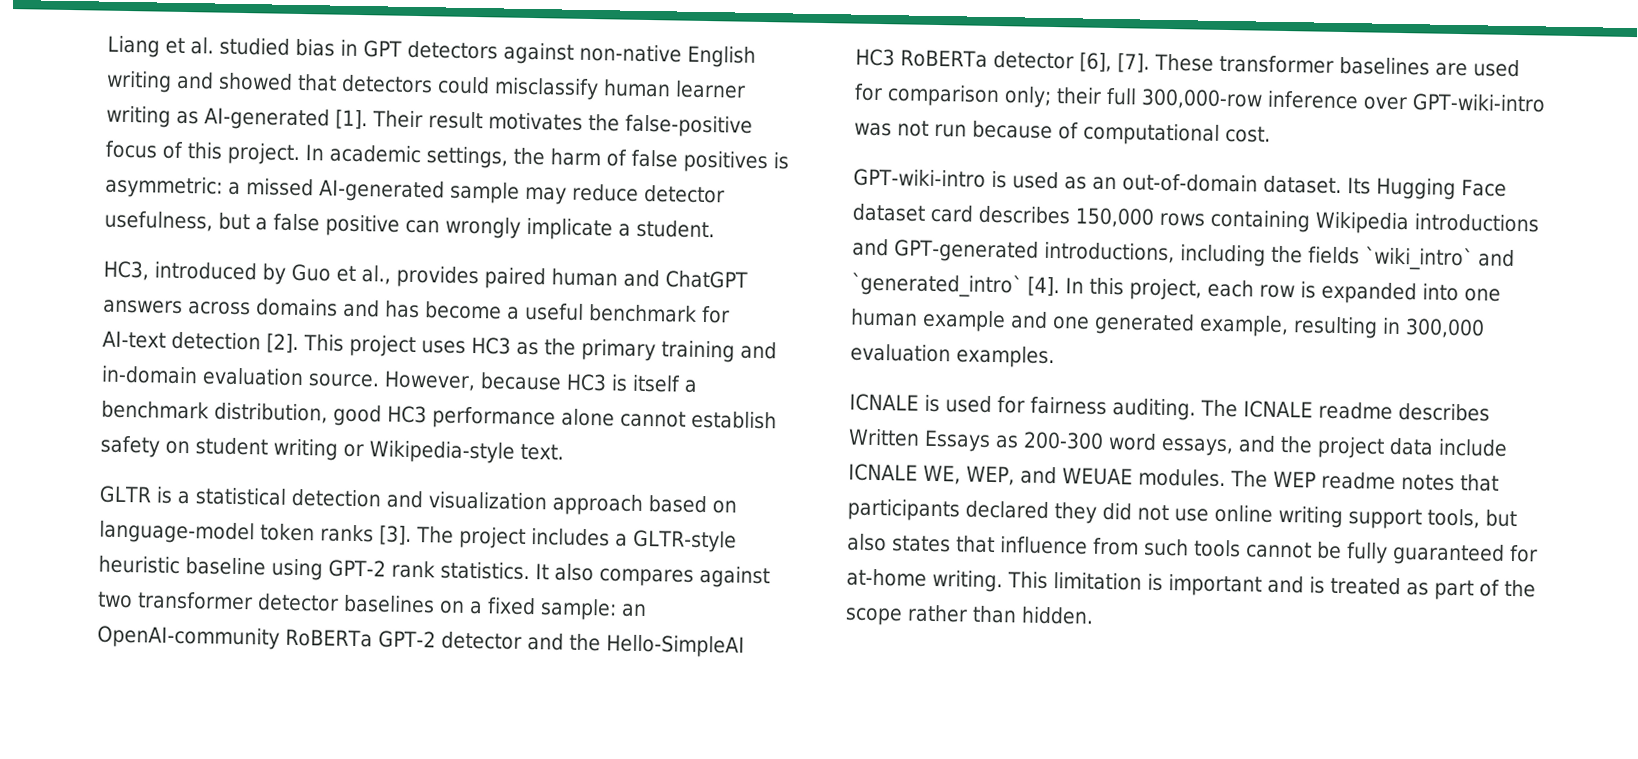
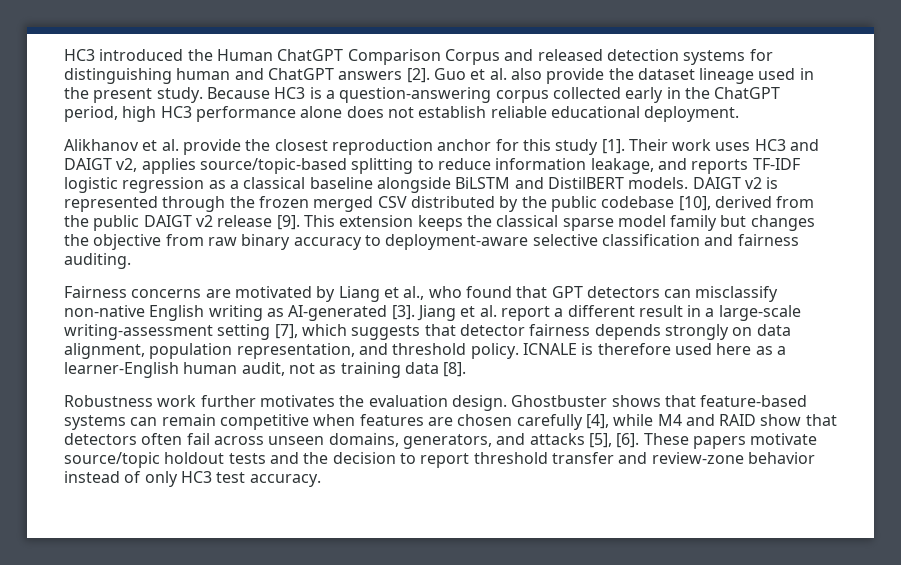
[107,35,756,68] [106,70,746,101] [106,105,753,138] [105,140,789,174] [105,175,725,205] [104,210,715,241] [103,260,748,290] [103,298,730,324] [102,330,777,363] [101,365,697,393] [101,400,777,430] [100,435,564,464] [99,485,737,516] [99,520,737,553] [98,555,770,589] [97,591,647,621] [97,625,745,658] [855,48,1520,78] [854,83,1546,113] [854,120,1271,146] [853,168,1507,200] [852,203,1539,235] [852,238,1515,271] [851,272,1501,305] [850,308,1485,339] [850,343,1055,369] [849,393,1490,422] [848,428,1508,459] [848,463,1499,492] [847,498,1517,530] [847,533,1538,566] [846,568,1536,601] [845,604,1094,626] Liang et al. studied bias in GPT detectors against non-native English writing and showed that detectors could misclassify human learner writing as AI-generated [1]. Their result motivates the false-positive focus of this project. In academic settings, the harm of false positives is asymmetric: a missed AI-generated sample may reduce detector usefulness, but a false positive can wrongly implicate a student. // HC3, introduced by Guo et al., provides paired human and ChatGPT answers across domains and has become a useful benchmark for AI-text detection [2]. This project uses HC3 as the primary training and in-domain evaluation source. However, because HC3 is itself a benchmark distribution, good HC3 performance alone cannot establish safety on student writing or Wikipedia-style text. // GLTR is a statistical detection and visualization approach based on language-model token ranks [3]. The project includes a GLTR-style heuristic baseline using GPT-2 rank statistics. It also compares against two transformer detector baselines on a fixed sample: an OpenAI-community RoBERTa GPT-2 detector and the Hello-SimpleAI HC3 RoBERTa detector [6], [7]. These transformer baselines are used for comparison only; their full 300,000-row inference over GPT-wiki-intro was not run because of computational cost. // GPT-wiki-intro is used as an out-of-domain dataset. Its Hugging Face dataset card describes 150,000 rows containing Wikipedia introductions and GPT-generated introductions, including the fields `wiki_intro` and `generated_intro` [4]. In this project, each row is expanded into one human example and one generated example, resulting in 300,000 evaluation examples. // ICNALE is used for fairness auditing. The ICNALE readme describes Written Essays as 200-300 word essays, and the project data include ICNALE WE, WEP, and WEUAE modules. The WEP readme notes that participants declared they did not use online writing support tools, but also states that influence from such tools cannot be fully guaranteed for at-home writing. This limitation is important and is treated as part of the scope rather than hidden. -> [64,49,773,65] [64,68,814,84] [64,87,781,103] [64,106,740,122] [64,139,820,155] [64,158,800,174] [64,177,779,193] [64,196,815,212] [64,215,815,231] [64,234,799,250] [64,253,131,269] [64,286,779,302] [64,305,801,321] [64,324,791,340] [64,343,786,359] [64,362,467,378] [64,395,808,411] [64,414,837,430] [64,433,818,449] [64,452,815,468] [64,471,321,487] HC3 introduced the Human ChatGPT Comparison Corpus and released detection systems for distinguishing human and ChatGPT answers [2]. Guo et al. also provide the dataset lineage used in the present study. Because HC3 is a question-answering corpus collected early in the ChatGPT period, high HC3 performance alone does not establish reliable educational deployment. // Alikhanov et al. provide the closest reproduction anchor for this study [1]. Their work uses HC3 and DAIGT v2, applies source/topic-based splitting to reduce information leakage, and reports TF-IDF logistic regression as a classical baseline alongside BiLSTM and DistilBERT models. DAIGT v2 is represented through the frozen merged CSV distributed by the public codebase [10], derived from the public DAIGT v2 release [9]. This extension keeps the classical sparse model family but changes the objective from raw binary accuracy to deployment-aware selective classification and fairness auditing. // Fairness concerns are motivated by Liang et al., who found that GPT detectors can misclassify non-native English writing as AI-generated [3]. Jiang et al. report a different result in a large-scale writing-assessment setting [7], which suggests that detector fairness depends strongly on data alignment, population representation, and threshold policy. ICNALE is therefore used here as a learner-English human audit, not as training data [8]. // Robustness work further motivates the evaluation design. Ghostbuster shows that feature-based systems can remain competitive when features are chosen carefully [4], while M4 and RAID show that detectors often fail across unseen domains, generators, and attacks [5], [6]. These papers motivate source/topic holdout tests and the decision to report threshold transfer and review-zone behavior instead of only HC3 test accuracy.

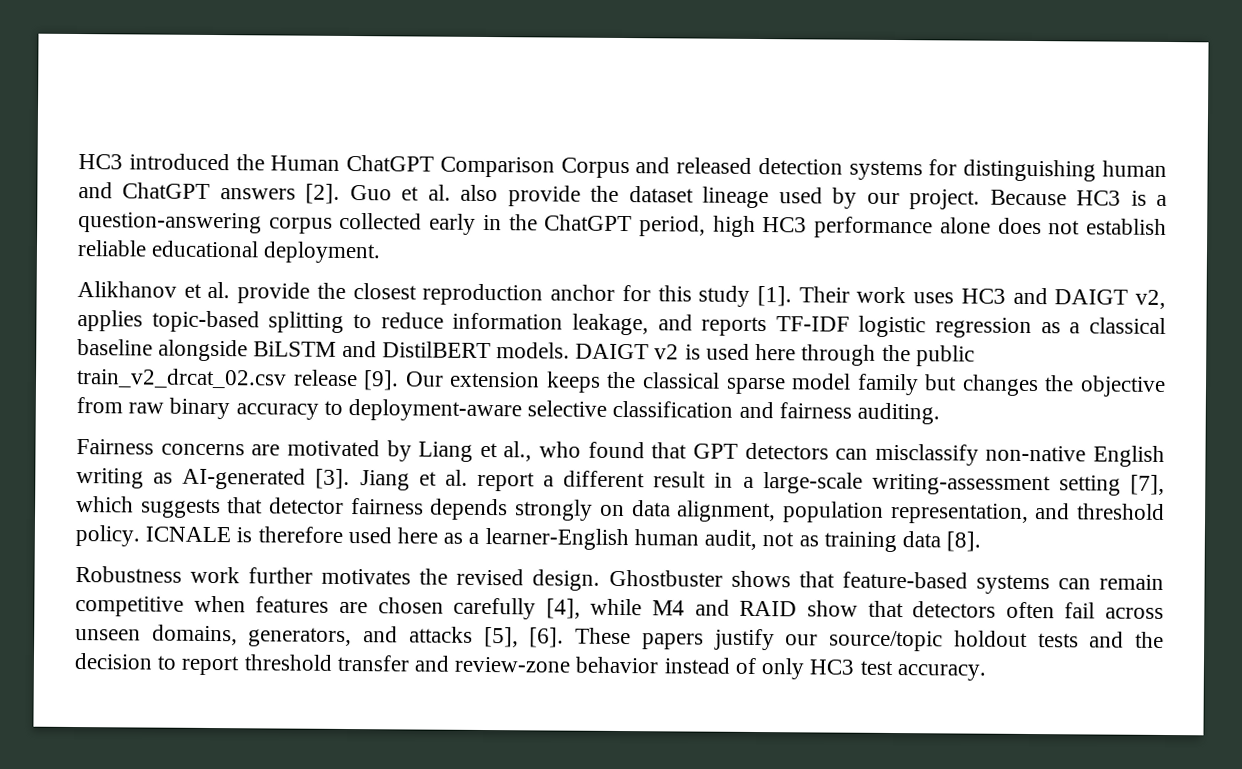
[799,68,814,80] [64,87,203,103] in the present study. -> [832,187,981,210] by our project.
[199,158,347,174] source/topic-based -> [151,310,260,333] topic-based
[64,196,815,212] [64,215,213,231] represented through the frozen merged CSV distributed by the public codebase [10], derived from the public DAIGT v2 -> [705,343,975,367] [76,368,287,389] used here through the public train_v2_drcat_02.csv
[303,215,335,227] This -> [404,371,444,387] Our
[368,395,448,407] evaluation -> [456,568,525,586] revised
[750,433,818,445] motivate -> [713,628,819,651] justify our

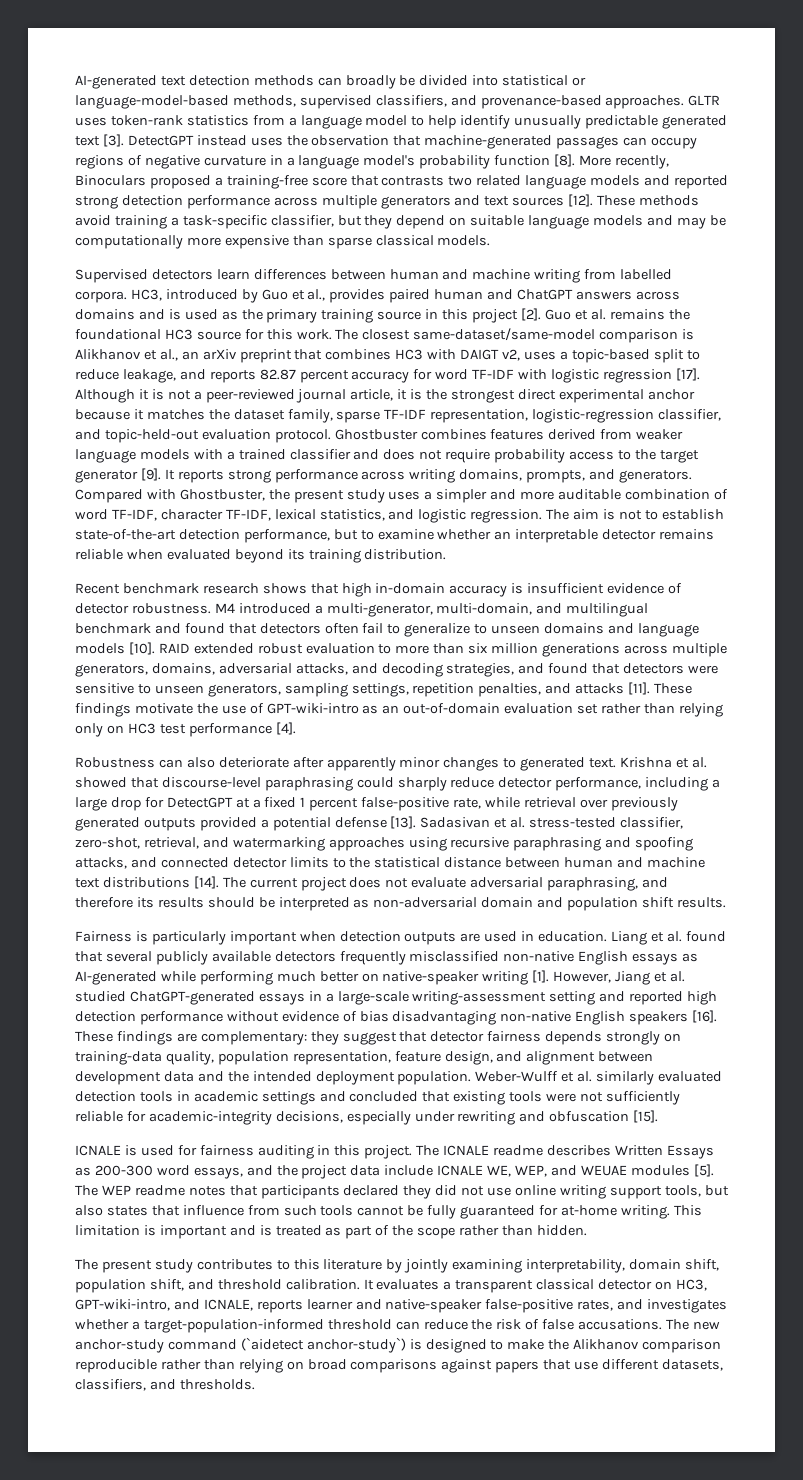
[78,153,1167,182] [78,182,1167,210] [78,212,1167,239] [77,240,382,264] [77,281,1166,309] [77,310,345,333] HC3 introduced the Human ChatGPT Comparison Corpus and released detection systems for distinguishing human and ChatGPT answers [2]. Guo et al. also provide the dataset lineage used by our project. Because HC3 is a question-answering corpus collected early in the ChatGPT period, high HC3 performance alone does not establish reliable educational deployment. // Alikhanov et al. provide the closest reproduction anchor for this study [1]. Their work uses HC3 and DAIGT v2, applies topic-based splitting -> [75,75,587,89] [75,95,721,109] [75,115,727,129] [75,134,698,149] [75,154,669,169] [75,175,728,189] [75,194,700,209] [75,215,726,229] [75,235,491,249] [75,269,673,283] [75,289,680,303] [75,308,690,323] [75,328,695,343] [75,349,684,363] AI-generated text detection methods can broadly be divided into statistical or language-model-based methods, supervised classifiers, and provenance-based approaches. GLTR uses token-rank statistics from a language model to help identify unusually predictable generated text [3]. DetectGPT instead uses the observation that machine-generated passages can occupy regions of negative curvature in a language model's probability function [8]. More recently, Binoculars proposed a training-free score that contrasts two related language models and reported strong detection performance across multiple generators and text sources [12]. These methods avoid training a task-specific classifier, but they depend on suitable language models and may be computationally more expensive than sparse classical models. // Supervised detectors learn differences between human and machine writing from labelled corpora. HC3, introduced by Guo et al., provides paired human and ChatGPT answers across domains and is used as the primary training source in this project [2]. Guo et al. remains the foundational HC3 source for this work. The closest same-dataset/same-model comparison is Alikhanov et al., an arXiv preprint that combines HC3 with DAIGT v2, uses a topic-based split
[452,312,564,330] information -> (119, 374) none
[775,315,1166,339] [77,339,975,367] [76,368,1166,397] [76,397,941,425] [76,439,1165,467] [76,468,144,489] TF-IDF logistic regression as a classical baseline alongside BiLSTM and DistilBERT models. DAIGT v2 is used here through the public train_v2_drcat_02.csv release [9]. Our extension keeps the classical sparse model family but changes the objective from raw binary accuracy to deployment-aware selective classification and fairness auditing. // Fairness concerns are motivated by Liang et al., who found that GPT detectors can misclassify non-native English writing -> [259,368,700,383] [75,389,695,403] [75,409,722,423] [75,429,684,443] [75,449,699,463] [75,468,693,483] [75,489,728,503] [75,509,724,523] [75,529,715,543] [75,549,447,563] [75,583,683,597] [75,603,649,617] [75,623,699,637] [75,642,727,657] [75,663,719,677] [75,682,693,697] [75,703,723,717] [75,722,296,737] [75,757,707,771] [75,777,721,791] [75,797,678,811] [75,816,684,831] [75,837,694,851] [75,857,705,869] [75,876,669,891] [75,897,726,911] [75,931,726,945] [75,951,679,965] 82.87 percent accuracy for word TF-IDF with logistic regression [17]. Although it is not a peer-reviewed journal article, it is the strongest direct experimental anchor because it matches the dataset family, sparse TF-IDF representation, logistic-regression classifier, and topic-held-out evaluation protocol. Ghostbuster combines features derived from weaker language models with a trained classifier and does not require probability access to the target generator [9]. It reports strong performance across writing domains, prompts, and generators. Compared with Ghostbuster, the present study uses a simpler and more auditable combination of word TF-IDF, character TF-IDF, lexical statistics, and logistic regression. The aim is not to establish state-of-the-art detection performance, but to examine whether an interpretable detector remains reliable when evaluated beyond its training distribution. // Recent benchmark research shows that high in-domain accuracy is insufficient evidence of detector robustness. M4 introduced a multi-generator, multi-domain, and multilingual benchmark and found that detectors often fail to generalize to unseen domains and language models [10]. RAID extended robust evaluation to more than six million generations across multiple generators, domains, adversarial attacks, and decoding strategies, and found that detectors were sensitive to unseen generators, sampling settings, repetition penalties, and attacks [11]. These findings motivate the use of GPT-wiki-intro as an out-of-domain evaluation set rather than relying only on HC3 test performance [4]. // Robustness can also deteriorate after apparently minor changes to generated text. Krishna et al. showed that discourse-level paraphrasing could sharply reduce detector performance, including a large drop for DetectGPT at a fixed 1 percent false-positive rate, while retrieval over previously generated outputs provided a potential defense [13]. Sadasivan et al. stress-tested classifier, zero-shot, retrieval, and watermarking approaches using recursive paraphrasing and spoofing attacks, and connected detector limits to the statistical distance between human and machine text distributions [14]. The current project does not evaluate adversarial paraphrasing, and therefore its results should be interpreted as non-adversarial domain and population shift results. // Fairness is particularly important when detection outputs are used in education. Liang et al. found that several publicly available detectors frequently misclassified non-native English essays
[315,468,707,492] [3]. Jiang et al. report a different result -> [160,970,685,985] [75,991,305,1005] while performing much better on native-speaker writing [1]. However, Jiang et al. studied ChatGPT-generated essays
[1130,474,1165,495] [76,496,221,519] [7], which suggests -> [599,991,718,1005] [75,1010,718,1025] [75,1031,397,1045] and reported high detection performance without evidence of bias disadvantaging non-native English speakers [16]. These findings are complementary: they suggest
[631,500,1166,524] [75,525,982,553] [75,566,1165,595] [75,595,1164,620] [75,624,1165,652] [74,653,986,681] data alignment, population representation, and threshold policy. ICNALE is therefore used here as a learner-English human audit, not as training data [8]. // Robustness work further motivates the revised design. Ghostbuster shows that feature-based systems can remain competitive when features are chosen carefully [4], while M4 and RAID show that detectors often fail across unseen domains, generators, and attacks [5], [6]. These papers justify our source/topic holdout tests and the decision to report threshold transfer and review-zone behavior instead of only HC3 test accuracy. -> [75,1051,654,1065] [75,1071,723,1085] [75,1091,680,1105] [75,1110,659,1125] [75,1145,714,1159] [75,1164,714,1179] [75,1185,729,1199] [75,1205,702,1219] [75,1225,587,1239] [75,1259,719,1273] [75,1279,707,1293] [75,1299,728,1313] [75,1319,720,1333] [75,1337,722,1353] [75,1359,723,1373] [75,1379,255,1391] training-data quality, population representation, feature design, and alignment between development data and the intended deployment population. Weber-Wulff et al. similarly evaluated detection tools in academic settings and concluded that existing tools were not sufficiently reliable for academic-integrity decisions, especially under rewriting and obfuscation [15]. // ICNALE is used for fairness auditing in this project. The ICNALE readme describes Written Essays as 200-300 word essays, and the project data include ICNALE WE, WEP, and WEUAE modules [5]. The WEP readme notes that participants declared they did not use online writing support tools, but also states that influence from such tools cannot be fully guaranteed for at-home writing. This limitation is important and is treated as part of the scope rather than hidden. // The present study contributes to this literature by jointly examining interpretability, domain shift, population shift, and threshold calibration. It evaluates a transparent classical detector on HC3, GPT-wiki-intro, and ICNALE, reports learner and native-speaker false-positive rates, and investigates whether a target-population-informed threshold can reduce the risk of false accusations. The new anchor-study command (`aidetect anchor-study`) is designed to make the Alikhanov comparison reproducible rather than relying on broad comparisons against papers that use different datasets, classifiers, and thresholds.

